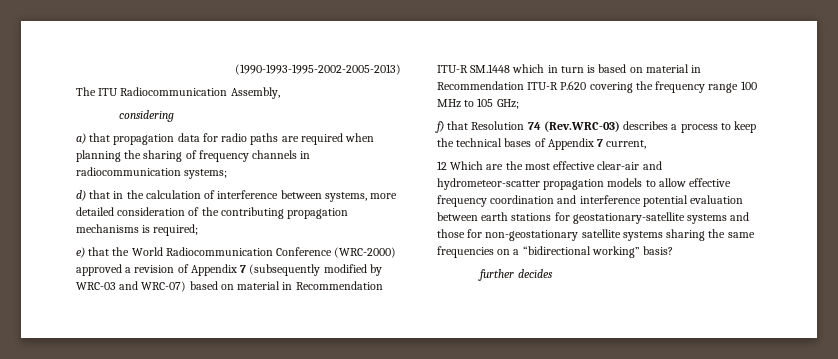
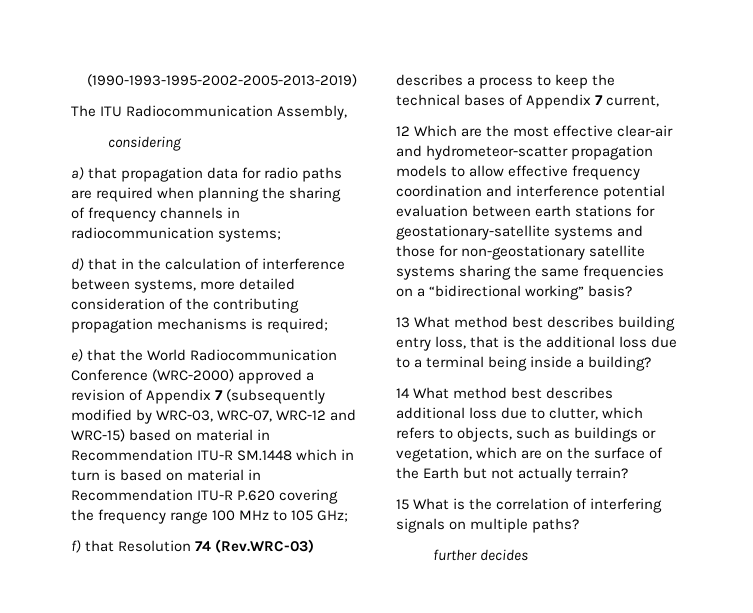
[235,64,401,75] (1990-1993-1995-2002-2005-2013) -> [87,74,357,87] (1990-1993-1995-2002-2005-2013-2019)
[76,281,187,292] WRC-03 and WRC-07) -> [156,409,357,422] [71,429,125,442] WRC-03, WRC-07, WRC-12 and WRC-15)
(674, 250) none -> [396,316,676,331] [396,336,678,351] [396,356,652,371] [396,387,614,399] [396,407,644,420] [396,427,657,442] [396,447,664,462] [396,467,629,482] [396,498,663,513] [396,518,580,533] // 13 What method best describes building entry loss, that is the additional loss due to a terminal being inside a building? // 14 What method best describes additional loss due to clutter, which refers to objects, such as buildings or vegetation, which are on the surface of the Earth but not actually terrain? // 15 What is the correlation of interfering signals on multiple paths?

